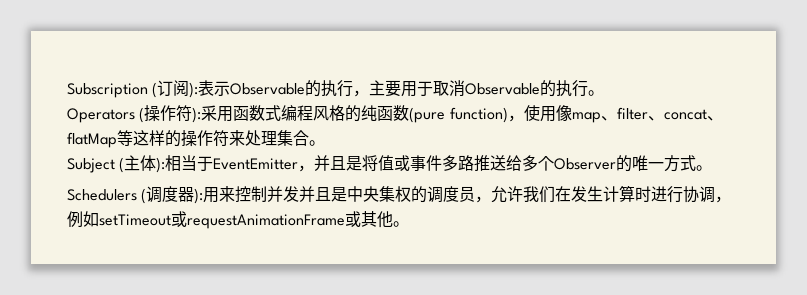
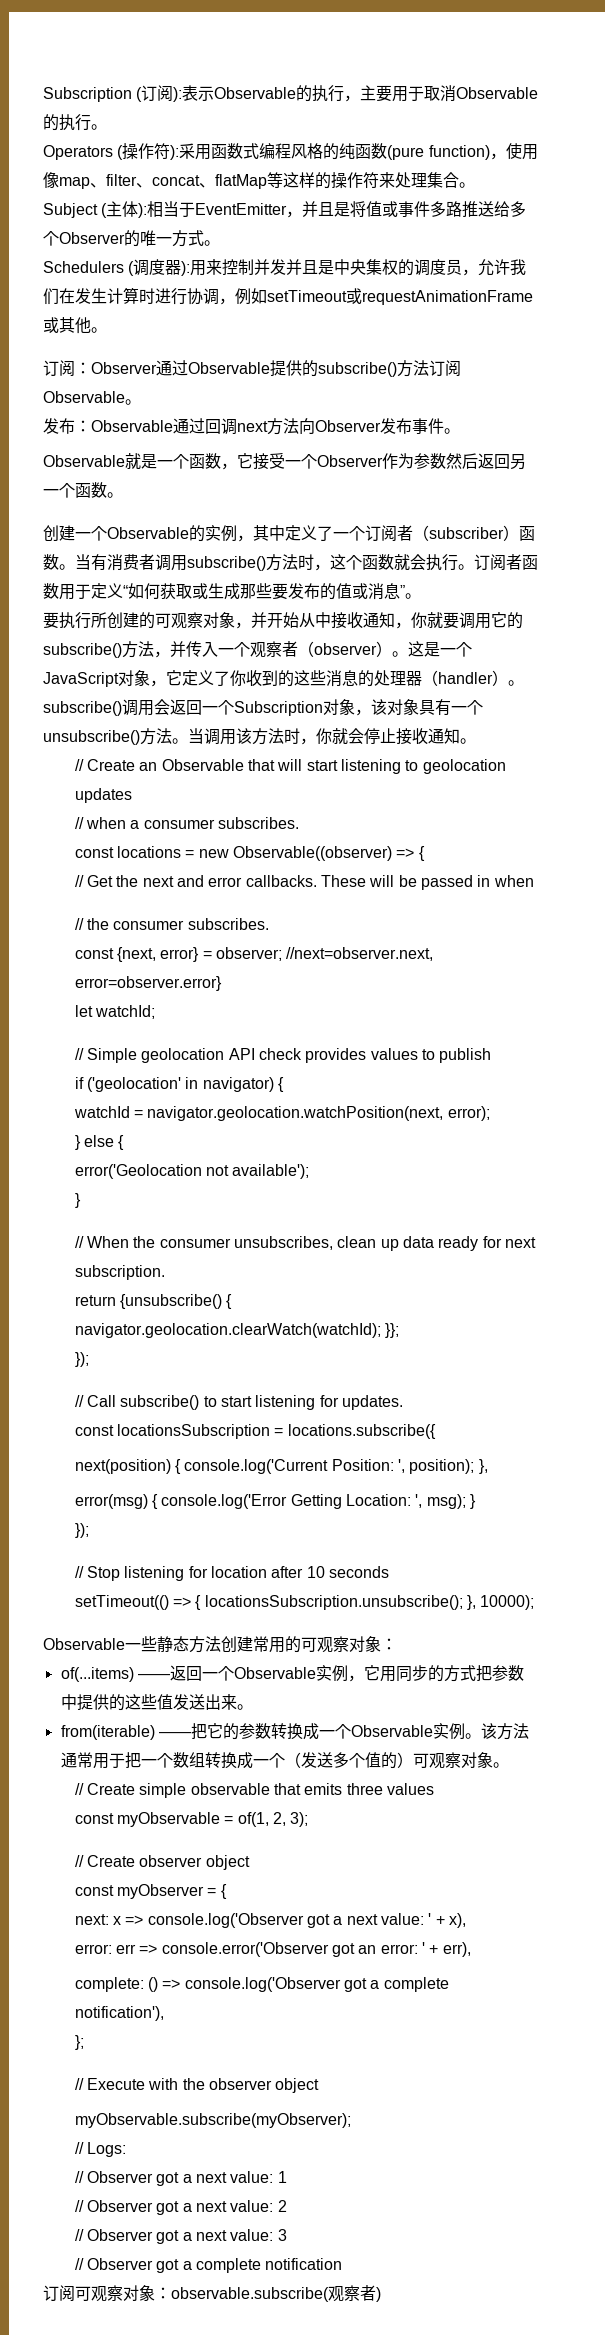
(409, 224) none -> [43,360,461,377] [43,391,141,405] [43,418,460,435] [43,453,526,470] [43,482,123,498] [43,525,535,542] [43,554,538,571] [43,583,421,600] [43,612,523,629] [43,641,472,658] [43,670,524,687] [43,699,483,716] [43,728,476,745] [74,759,506,774] [74,788,132,803] [74,817,299,829] [74,846,425,861] [74,875,534,890] [74,918,269,930] [74,947,434,962] [74,976,222,991] [74,1005,155,1019] [74,1048,492,1063] [74,1077,284,1092] [73,1106,490,1121] [74,1135,125,1150] [74,1164,310,1179] [74,1193,81,1208] [74,1236,536,1251] [74,1265,165,1280] [74,1294,233,1309] [74,1323,399,1338] [74,1352,89,1367] [74,1395,403,1410] [74,1424,436,1439] [74,1459,488,1474] [74,1494,476,1509] [74,1523,89,1538] [74,1566,389,1581] [74,1595,535,1610] [43,1636,397,1653] [60,1665,524,1682] [60,1694,253,1711] [60,1723,529,1740] [60,1752,509,1769] [74,1783,434,1798] [74,1812,309,1827] [74,1855,250,1870] [74,1884,227,1899] [74,1913,466,1928] [74,1942,471,1957] [74,1977,449,1992] [74,2006,164,2021] [74,2035,84,2050] [74,2078,320,2093] [74,2113,351,2128] [74,2142,126,2157] [74,2171,287,2186] [74,2200,287,2215] [74,2229,287,2244] [74,2258,343,2273] [43,2285,381,2302] // 订阅：Observer通过Observable提供的subscribe()方法订阅Observable。 // 发布：Observable通过回调next方法向Observer发布事件。 // Observable就是一个函数，它接受一个Observer作为参数然后返回另一个函数。 // 创建一个Observable的实例，其中定义了一个订阅者（subscriber）函数。当有消费者调用subscribe()方法时，这个函数就会执行。订阅者函数用于定义“如何获取或生成那些要发布的值或消息”。 // 要执行所创建的可观察对象，并开始从中接收通知，你就要调用它的subscribe()方法，并传入一个观察者（observer）。这是一个JavaScript对象，它定义了你收到的这些消息的处理器（handler）。subscribe()调用会返回一个Subscription对象，该对象具有一个unsubscribe()方法。当调用该方法时，你就会停止接收通知。 // // Create an Observable that will start listening to geolocation updates // // when a consumer subscribes. // const locations = new Observable((observer) => { // // Get the next and error callbacks. These will be passed in when // // the consumer subscribes. // const {next, error} = observer; //next=observer.next, error=observer.error} // let watchId; // // Simple geolocation API check provides values to publish // if ('geolocation' in navigator) { // watchId = navigator.geolocation.watchPosition(next, error); // } else { // error('Geolocation not available'); // } // // When the consumer unsubscribes, clean up data ready for next subscription. // return {unsubscribe() { navigator.geolocation.clearWatch(watchId); }}; // }); // // Call subscribe() to start listening for updates. // const locationsSubscription = locations.subscribe({ // next(position) { console.log('Current Position: ', position); }, // error(msg) { console.log('Error Getting Location: ', msg); } // }); // // Stop listening for location after 10 seconds // setTimeout(() => { locationsSubscription.unsubscribe(); }, 10000); // Observable一些静态方法创建常用的可观察对象： // of(...items) ——返回一个Observable实例，它用同步的方式把参数中提供的这些值发送出来。 // from(iterable) ——把它的参数转换成一个Observable实例。该方法通常用于把一个数组转换成一个（发送多个值的）可观察对象。 // // Create simple observable that emits three values // const myObservable = of(1, 2, 3); // // Create observer object // const myObserver = { // next: x => console.log('Observer got a next value: ' + x), // error: err => console.error('Observer got an error: ' + err), // complete: () => console.log('Observer got a complete notification'), // }; // // Execute with the observer object // myObservable.subscribe(myObserver); // // Logs: // // Observer got a next value: 1 // // Observer got a next value: 2 // // Observer got a next value: 3 // // Observer got a complete notification // 订阅可观察对象：observable.subscribe(观察者)

